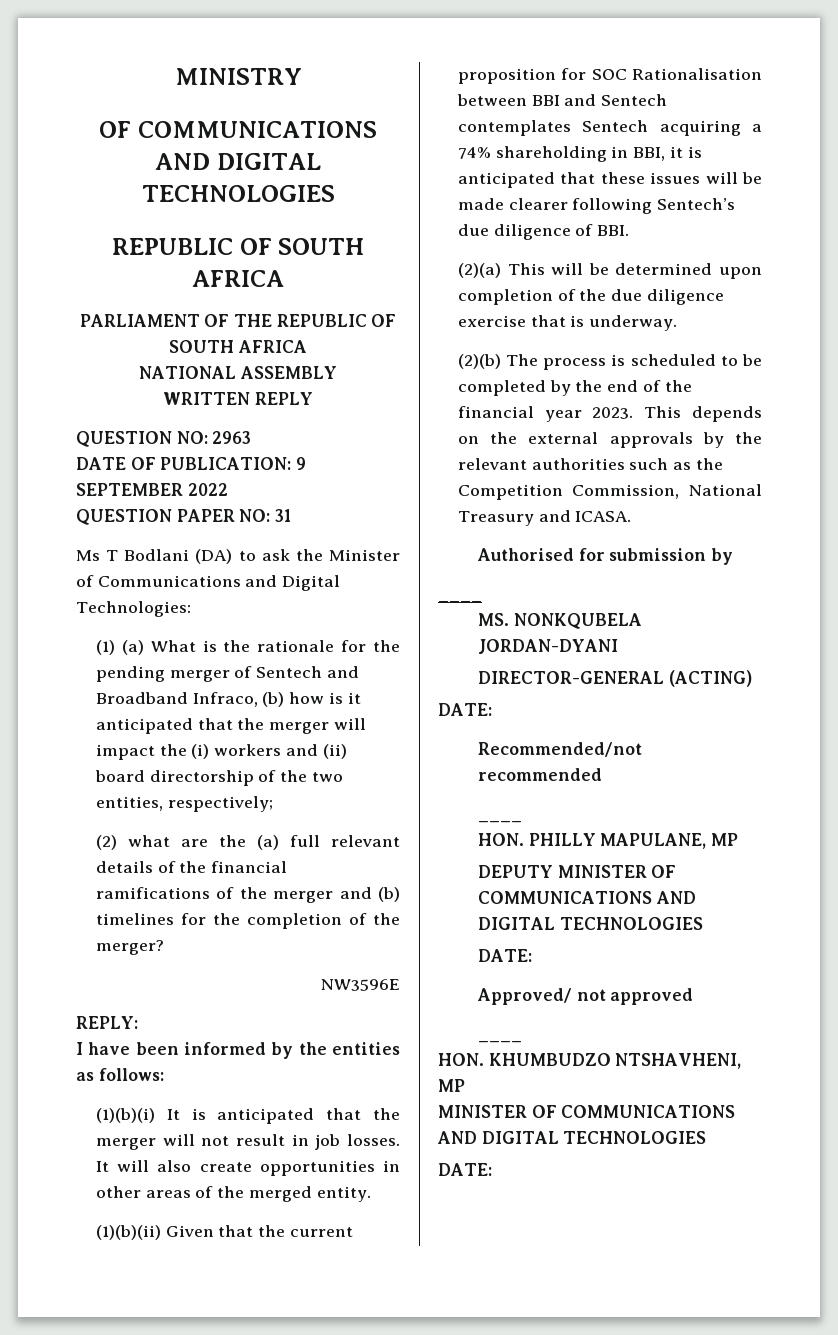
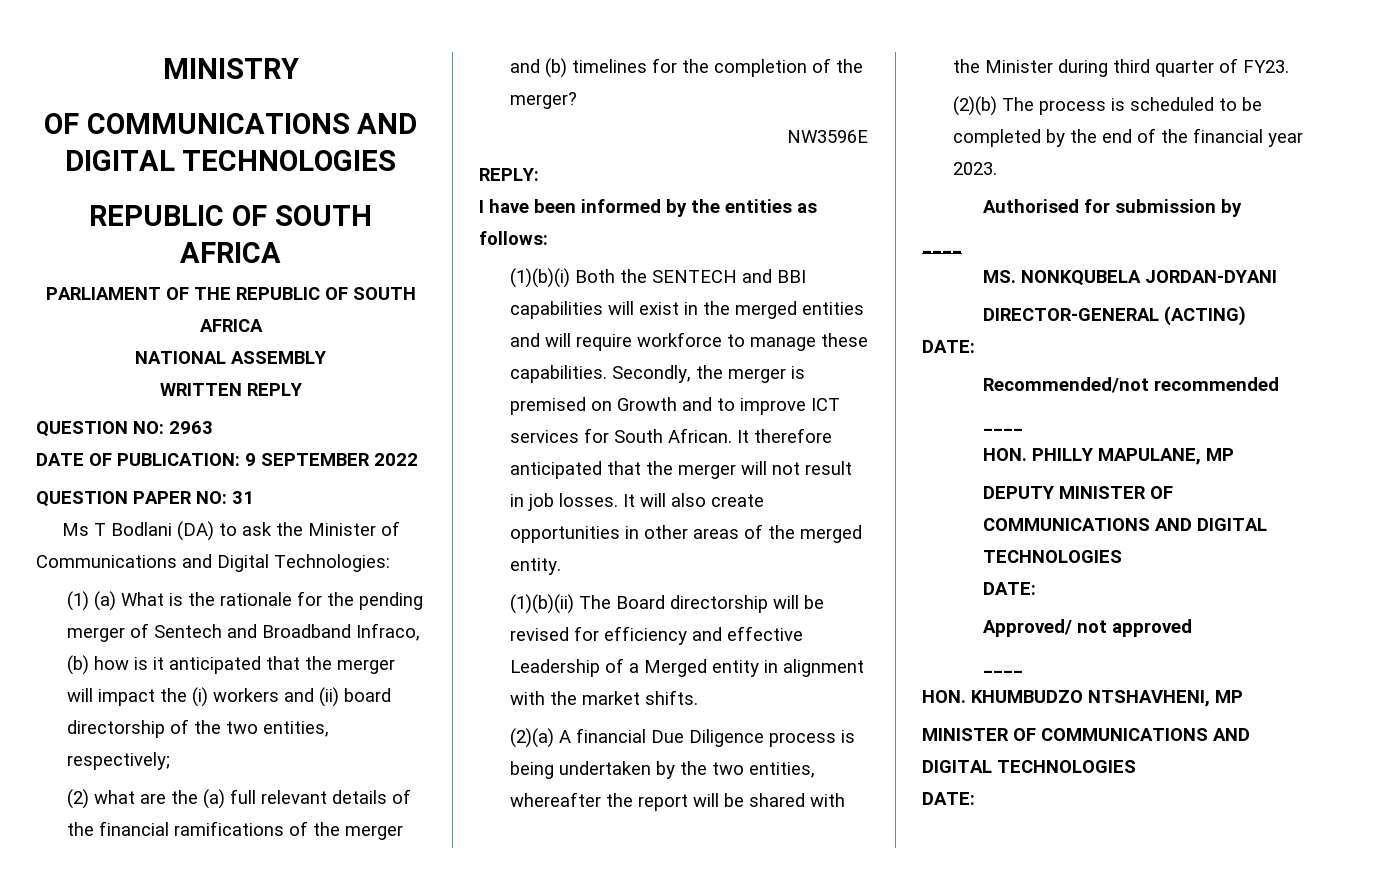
[166,1108,206,1120] It is -> [574,269,806,283] [509,301,864,319] [509,332,868,351] [509,365,805,383] [509,397,840,415] [509,428,832,443] Both the SENTECH and BBI capabilities will exist in the merged entities and will require workforce to manage these capabilities. Secondly, the merger is premised on Growth and to improve ICT services for South African. It therefore
[165,1225,353,1237] [457,68,762,84] [456,94,668,106] [457,120,762,136] [457,146,702,162] [457,172,762,188] [457,198,736,214] [457,224,630,240] [457,263,762,279] [457,289,724,305] [457,315,678,331] Given that the current proposition for SOC Rationalisation between BBI and Sentech contemplates Sentech acquiring a 74% shareholding in BBI, it is anticipated that these issues will be made clearer following Sentech’s due diligence of BBI. // (2)(a) This will be determined upon completion of the due diligence exercise that is underway. -> [578,595,824,613] [509,626,803,645] [509,658,864,677] [509,690,698,705] [509,728,855,748] [509,761,815,779] [509,792,845,811] [952,58,1289,77] The Board directorship will be revised for efficiency and effective Leadership of a Merged entity in alignment with the market shifts. // (2)(a) A financial Due Diligence process is being undertaken by the two entities, whereafter the report will be shared with the Minister during third quarter of FY23.
[644,406,762,422] [457,432,762,448] [457,458,723,470] [457,484,762,500] [457,510,632,526] This depends on the external approvals by the relevant authorities such as the Competition Commission, National Treasury and ICASA. -> (997, 168) none

